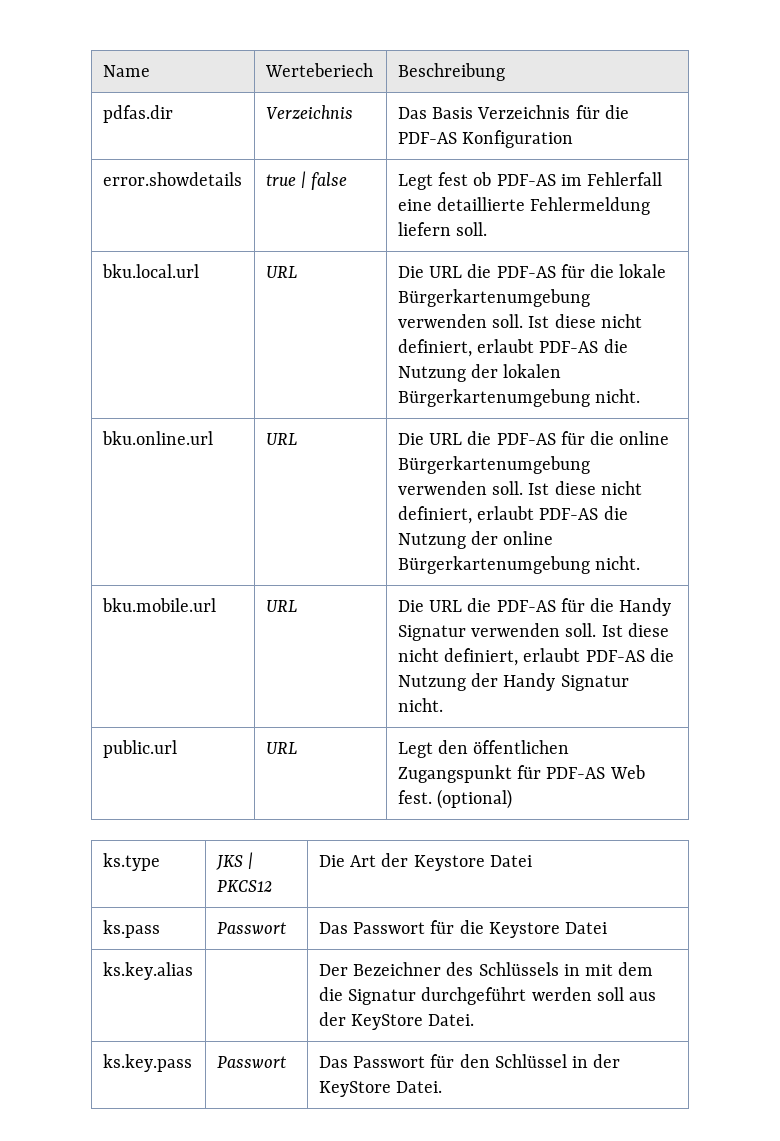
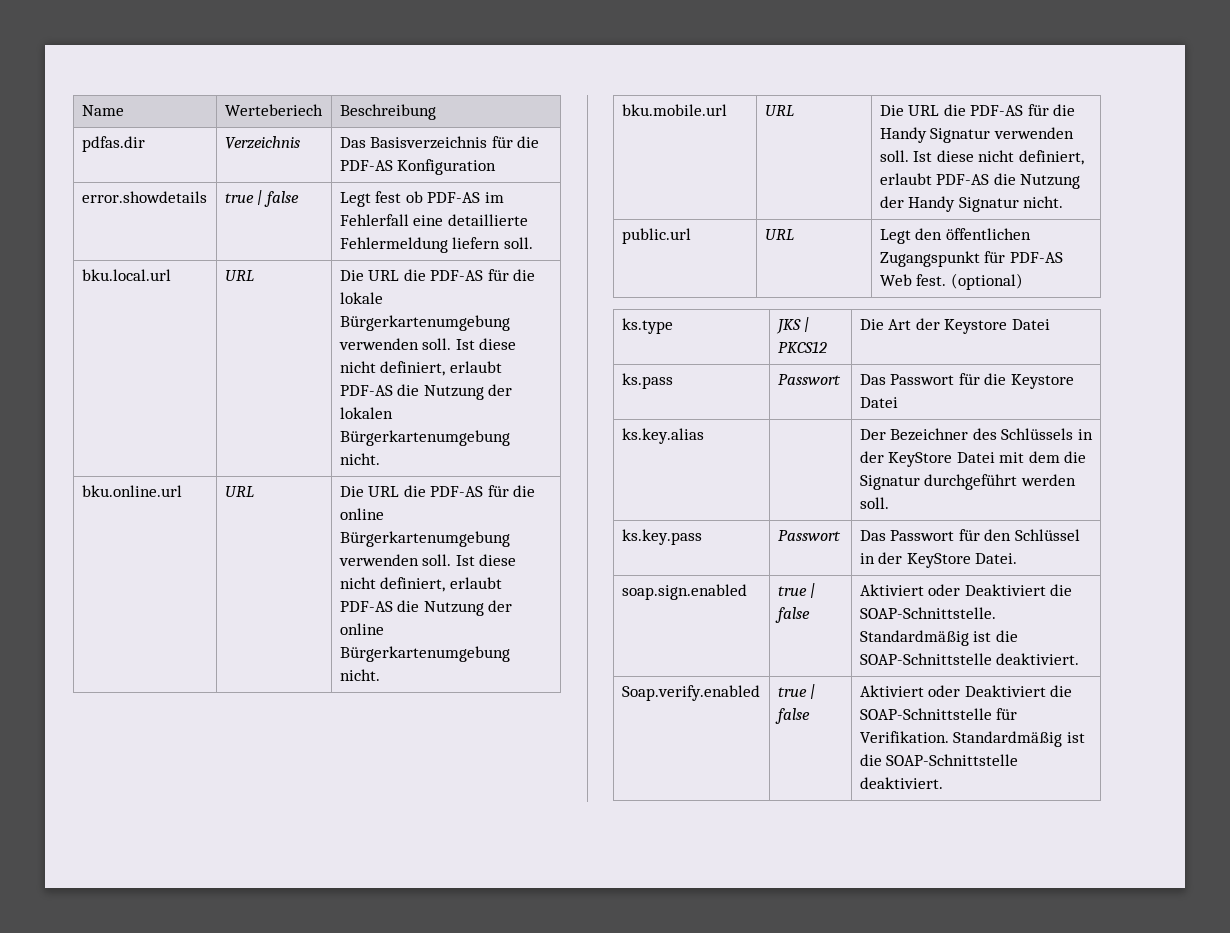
[432,105,571,119] Basis Verzeichnis -> [370,136,488,149] Basisverzeichnis
(580, 970) none -> [859,451,995,467] der KeyStore Datei
[596,987,657,1001] [318,1012,475,1030] soll aus der KeyStore Datei. -> [859,497,889,509] soll.
(443, 1087) none -> [621,584,747,600] [777,583,816,598] [774,607,810,623] [859,584,1073,596] [859,607,996,619] [859,630,1018,646] [859,653,1080,665] [621,685,760,701] [777,684,816,699] [774,708,810,724] [859,685,1073,697] [859,708,1018,720] [859,731,1085,747] [859,754,1019,766] [859,777,943,789] // soap.sign.enabled | true | false | Aktiviert oder Deaktiviert die SOAP-Schnittstelle. Standardmäßig ist die SOAP-Schnittstelle deaktiviert. // Soap.verify.enabled | true | false | Aktiviert oder Deaktiviert die SOAP-Schnittstelle für Verifikation. Standardmäßig ist die SOAP-Schnittstelle deaktiviert.

